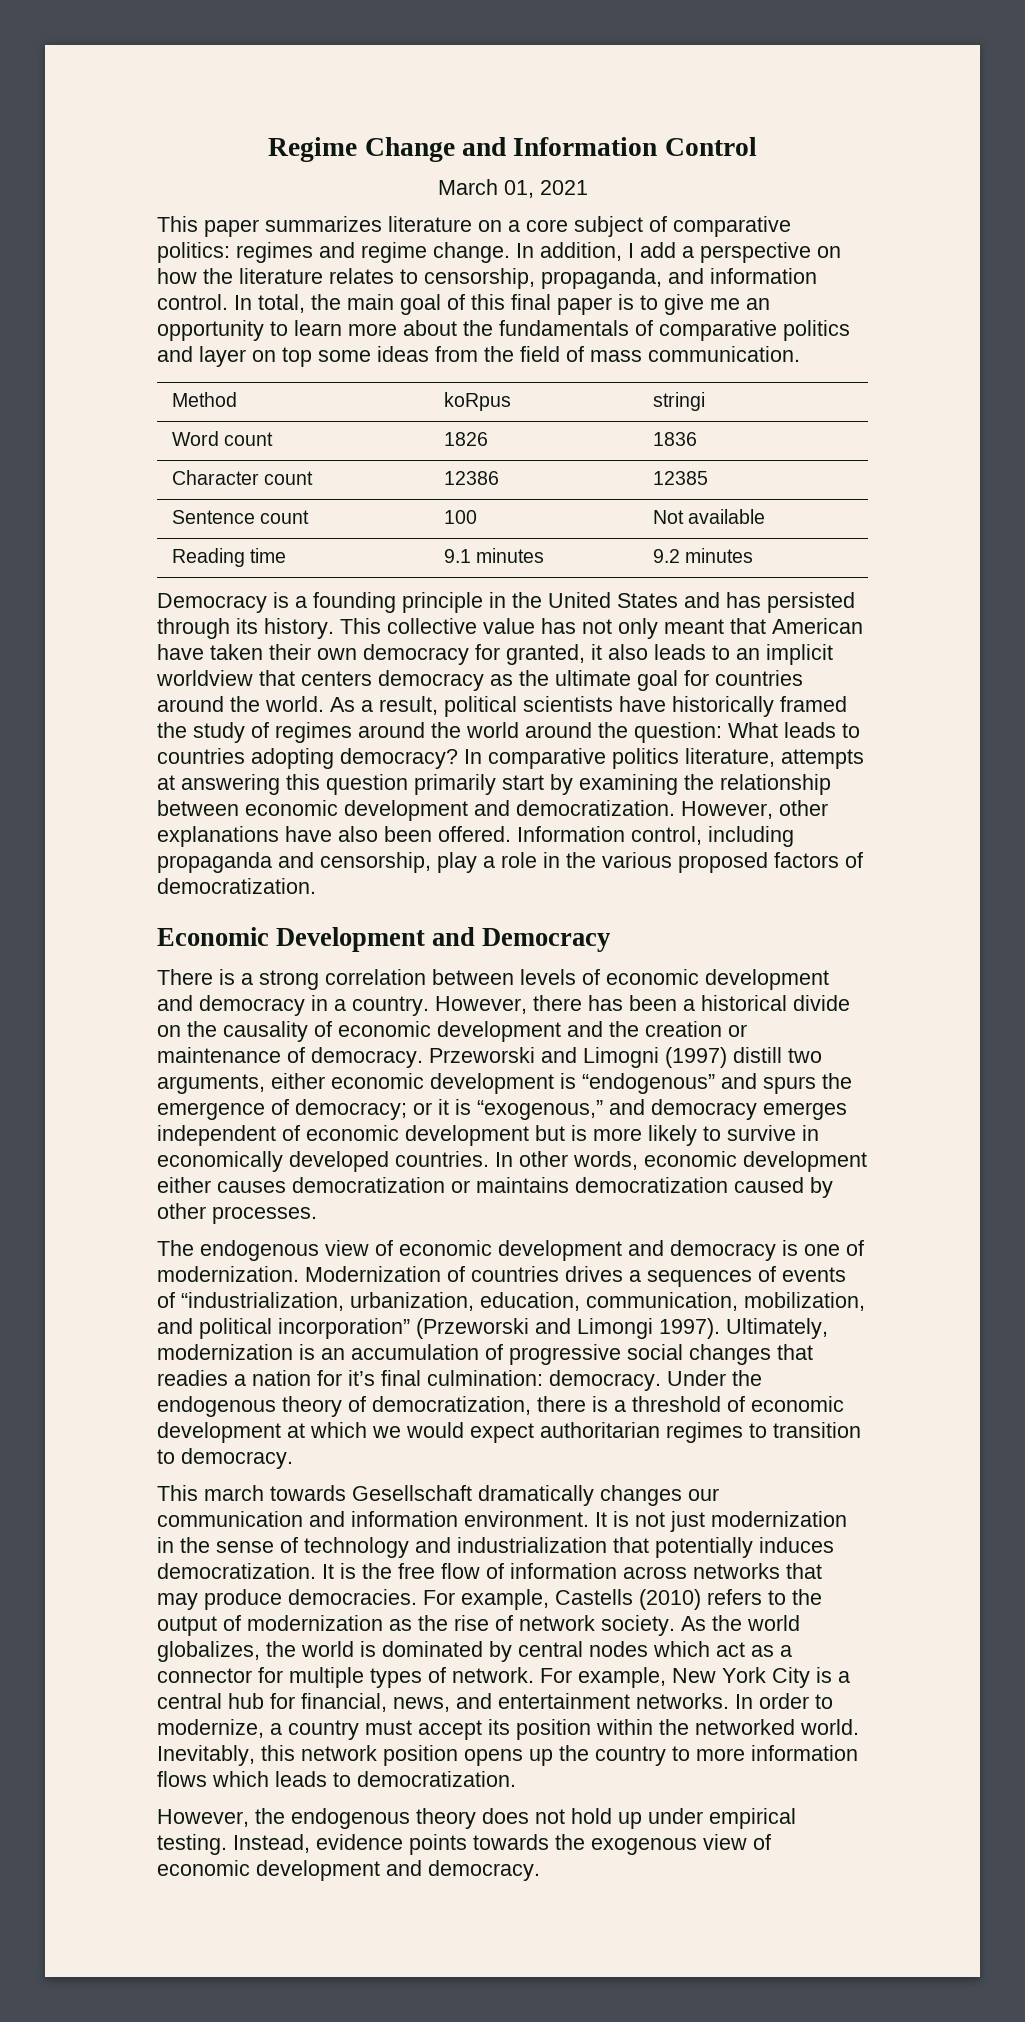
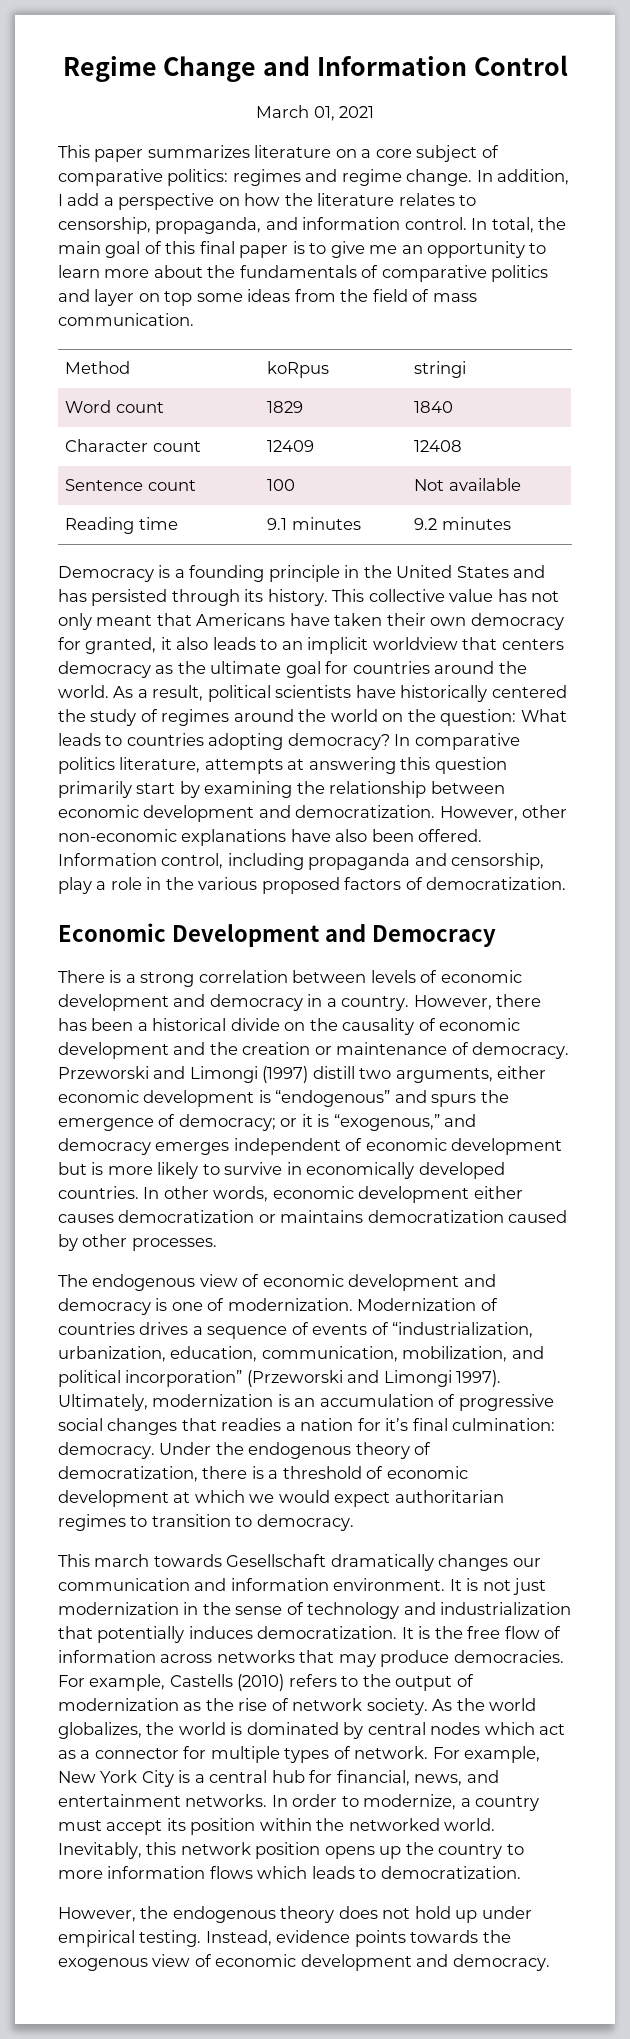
[443,432,488,446] [652,432,697,446] 1826 | 1836 -> [267,401,304,413] [414,401,454,413] 1829 | 1840
[443,471,499,485] [652,471,708,485] 12386 | 12385 -> [267,440,315,452] [414,440,463,452] 12409 | 12408
[772,618,863,634] American -> [196,613,286,626] Americans
[780,696,847,712] framed -> [491,685,567,698] centered
[525,722,592,738] around -> [382,713,404,722] on
(828, 808) none -> [58,829,177,842] non-economic
[583,1047,659,1068] Limogni -> [189,1066,258,1083] Limongi
[647,1270,752,1287] sequences -> [207,1326,288,1339] sequence

